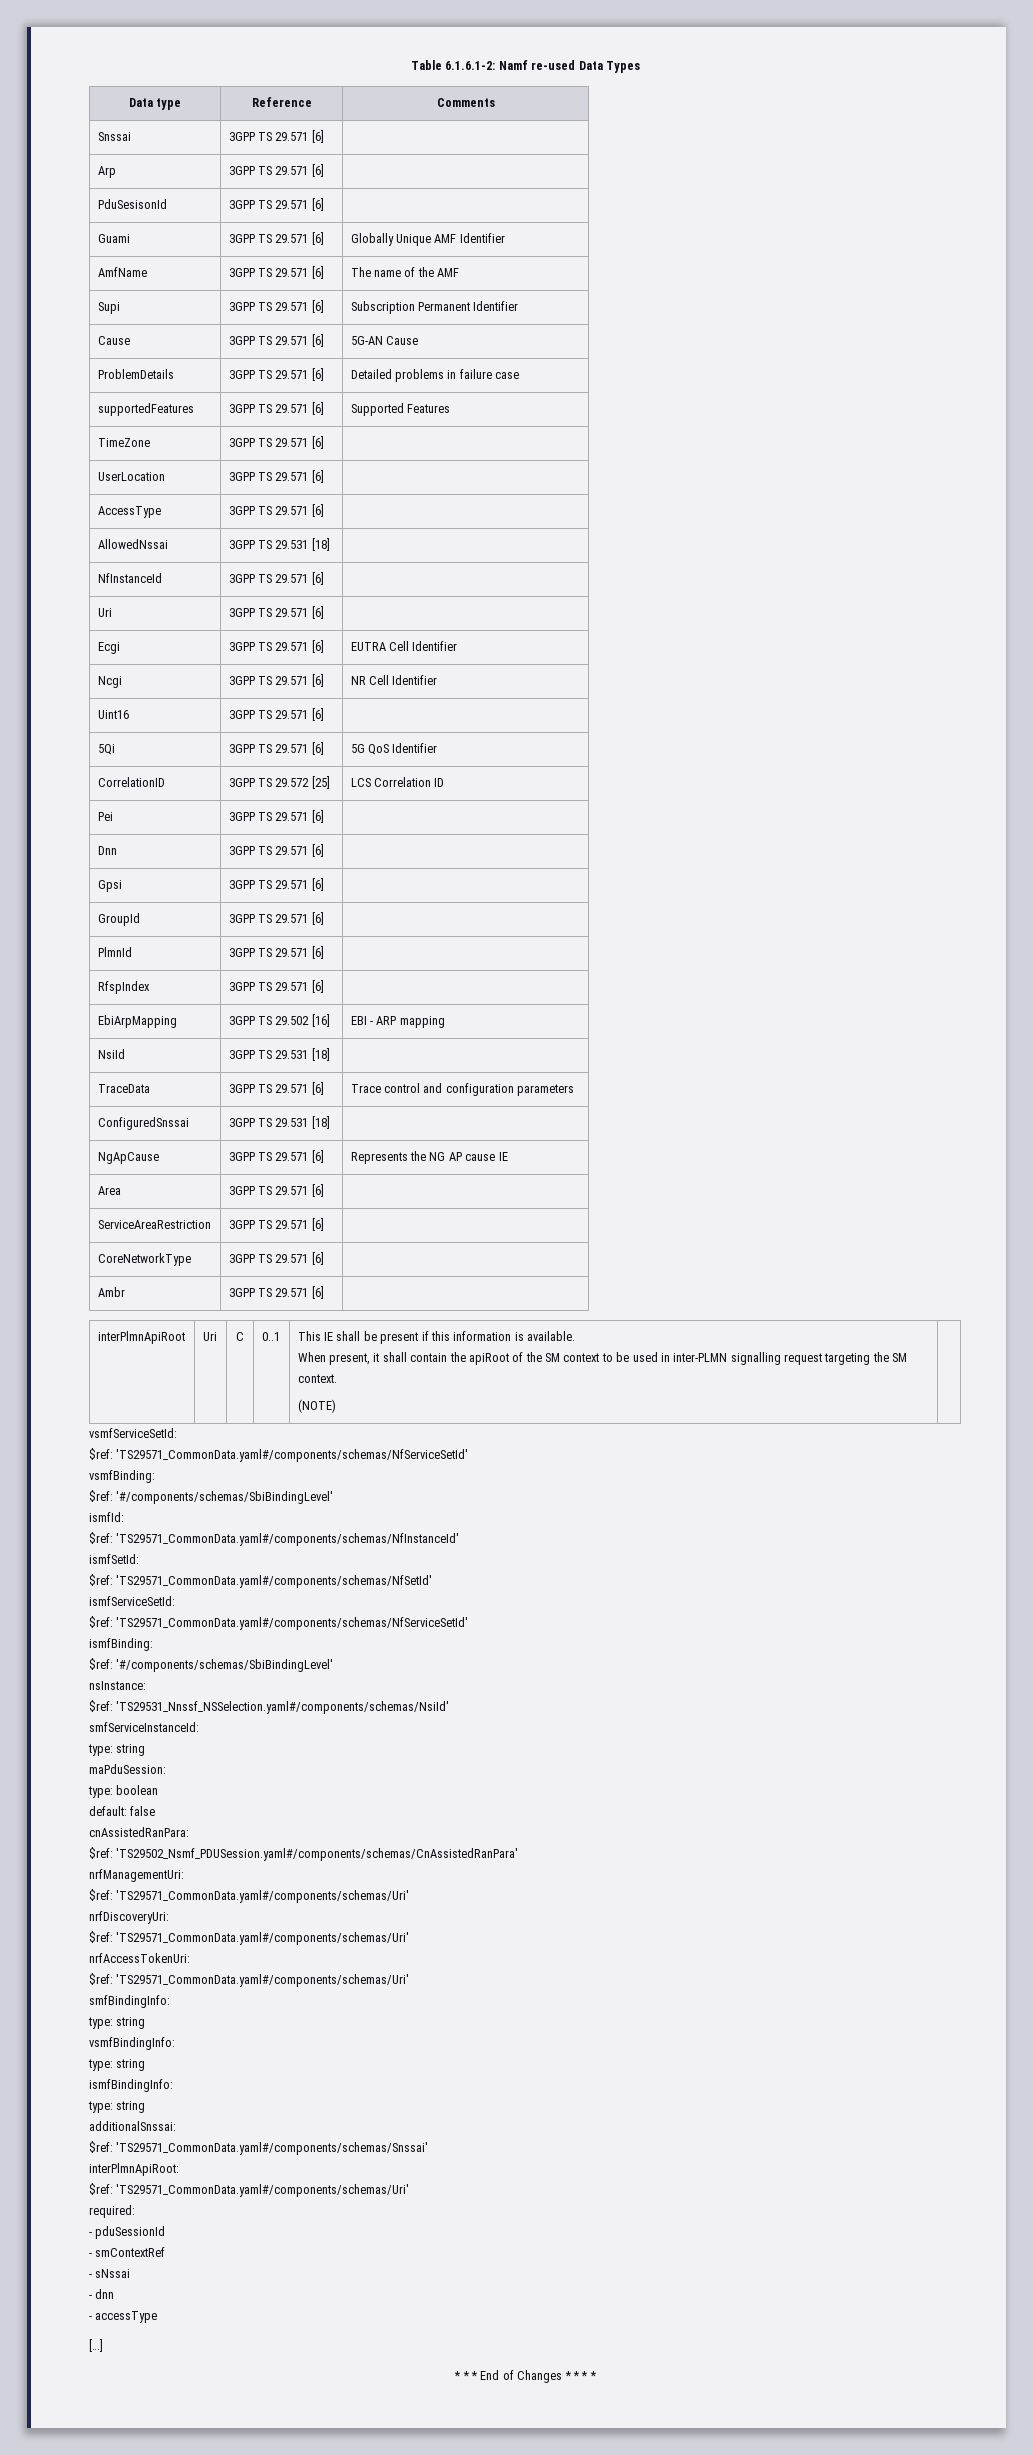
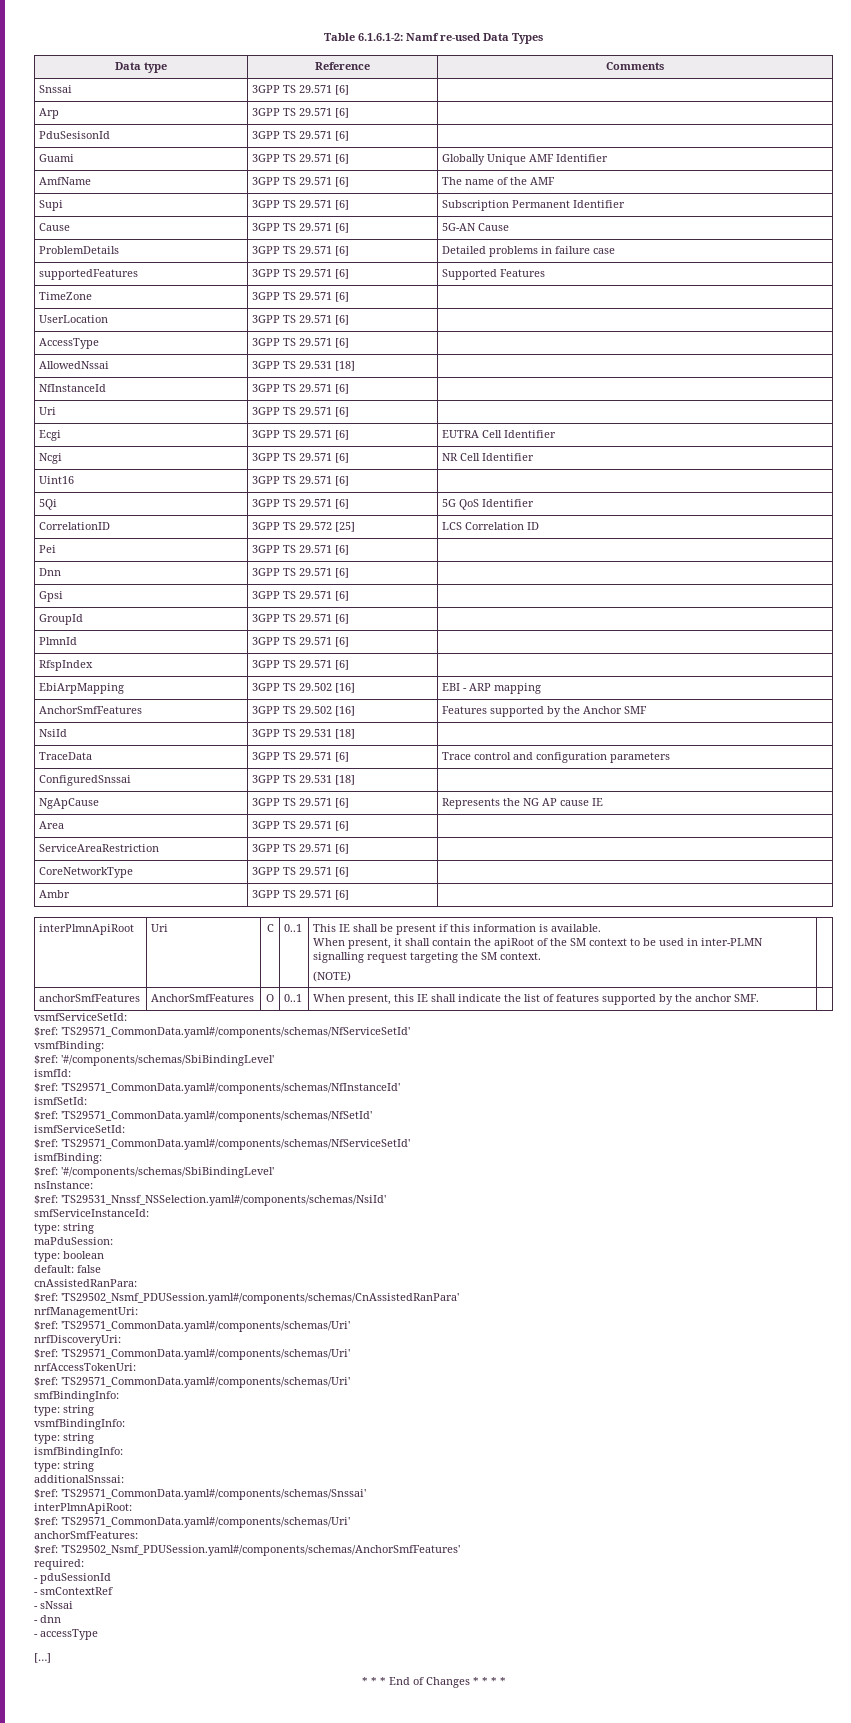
(445, 1022) none -> [39,706,143,714] [252,706,356,716] [442,706,648,717] // AnchorSmfFeatures | 3GPP TS 29.502 [16] | Features supported by the Anchor SMF
(336, 1406) none -> [39,994,141,1002] [151,994,255,1002] [266,994,274,1002] [284,994,303,1002] [313,994,760,1005] // anchorSmfFeatures | AnchorSmfFeatures | O | 0..1 | When present, this IE shall indicate the list of features supported by the anchor SMF. |
(410, 2190) none -> [34,1531,138,1539] [34,1545,460,1556] // anchorSmfFeatures: // $ref: 'TS29502_Nsmf_PDUSession.yaml#/components/schemas/AnchorSmfFeatures'

